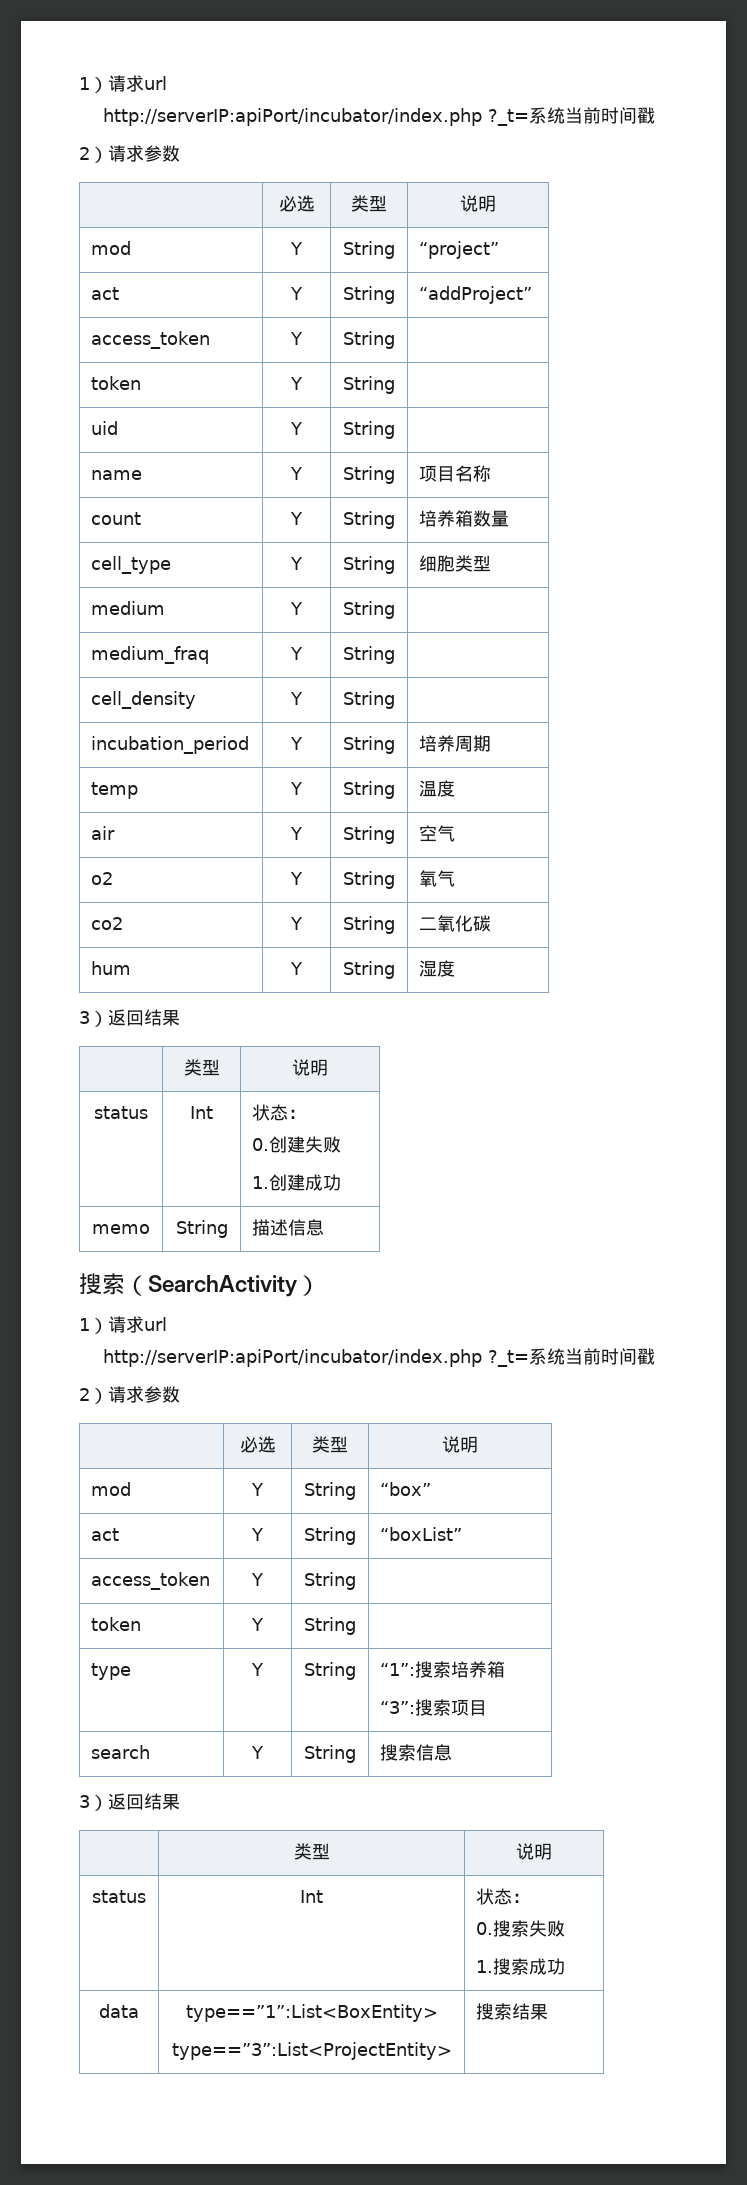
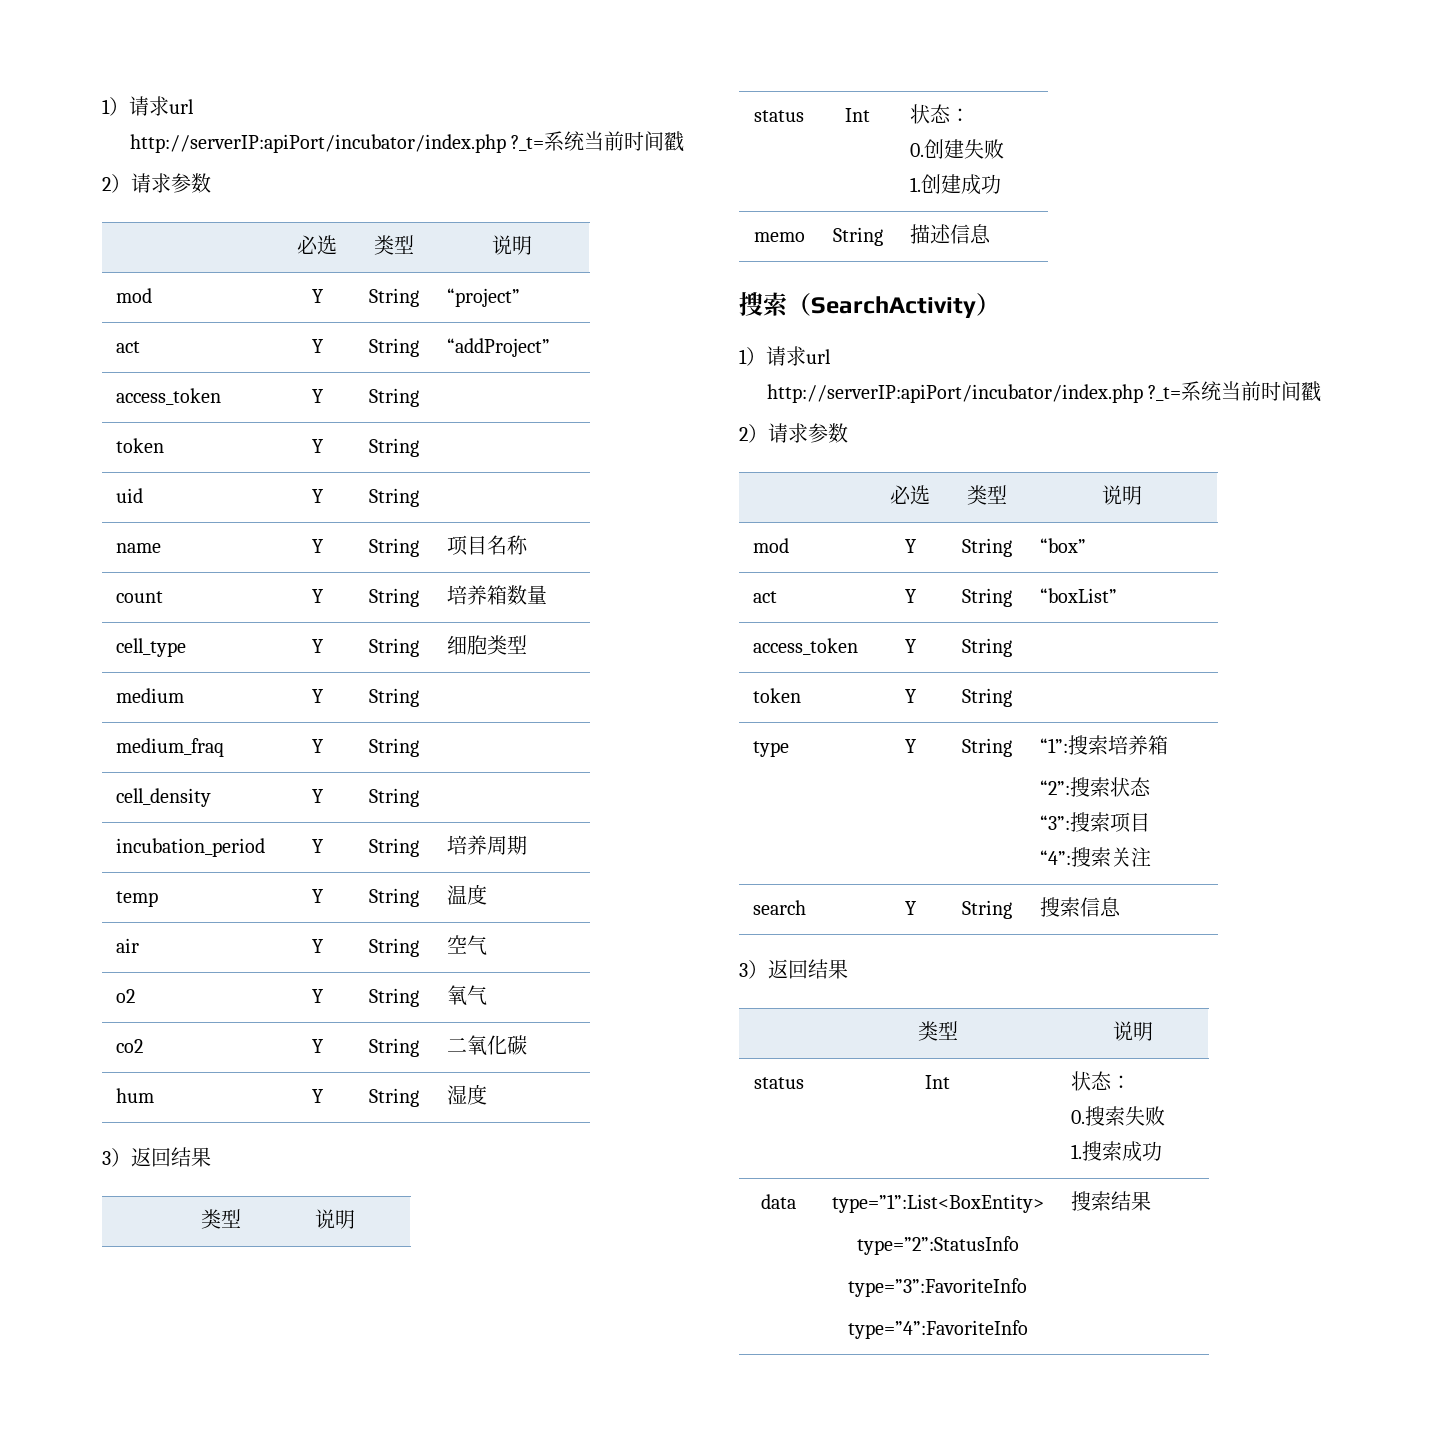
(506, 1669) none -> [1039,777,1151,797] // “2”:搜索状态
(488, 1708) none -> [1039,847,1151,867] // “4”:搜索关注
[185,2004,438,2022] [171,2042,452,2060] type==”1”:List<BoxEntity> // type==”3”:List<ProjectEntity> -> [831,1194,1044,1213] [856,1236,1019,1255] [848,1278,1027,1297] [847,1320,1028,1339] type=”1”:List<BoxEntity> // type=”2”:StatusInfo // type=”3”:FavoriteInfo // type=”4”:FavoriteInfo

